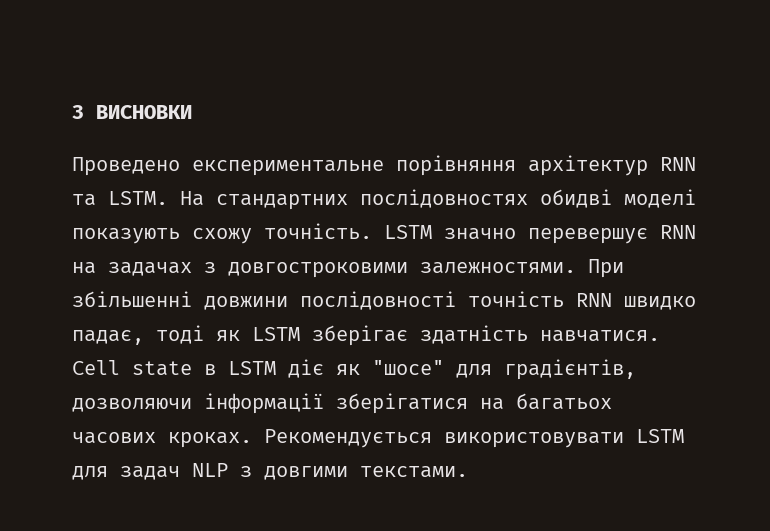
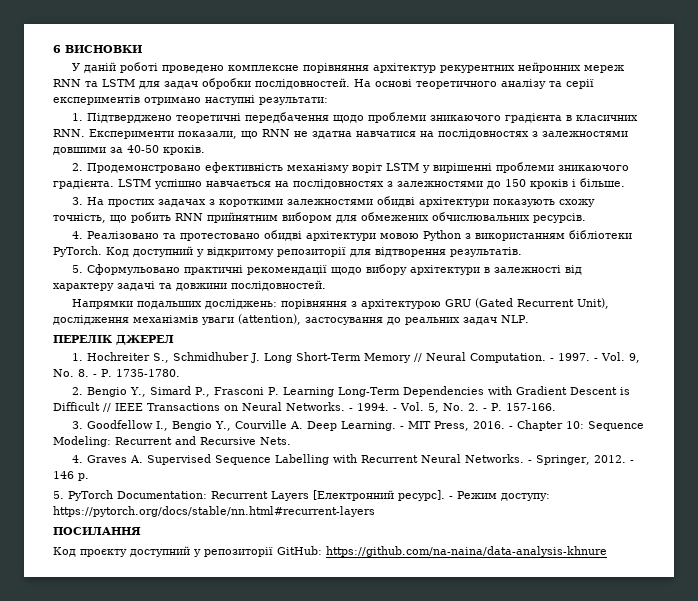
[72,105,84,119] 3 -> [53,45,61,53] 6
[72,155,696,176] [72,189,696,210] [72,223,696,244] [72,259,624,278] [72,291,696,310] [72,325,660,346] [72,359,636,380] [72,393,612,414] [72,429,684,448] [72,463,468,480] Проведено експериментальне порівняння архітектур RNN та LSTM. На стандартних послідовностях обидві моделі показують схожу точність. LSTM значно перевершує RNN на задачах з довгостроковими залежностями. При збільшенні довжини послідовності точність RNN швидко падає, тоді як LSTM зберігає здатність навчатися. Cell state в LSTM діє як "шосе" для градієнтів, дозволяючи інформації зберігатися на багатьох часових кроках. Рекомендується використовувати LSTM для задач NLP з довгими текстами. -> [72,62,625,73] [53,78,594,89] [53,95,328,105] [72,112,639,123] [53,129,628,139] [53,145,205,155] [72,162,630,173] [53,178,625,189] [72,196,596,207] [53,212,586,223] [72,230,633,241] [53,246,522,257] [72,264,583,275] [53,280,326,291] [72,298,610,309] [53,314,529,325] [53,334,174,345] [72,352,641,363] [53,369,180,377] [72,386,631,397] [53,402,556,413] [72,420,645,431] [53,436,291,447] [72,454,635,465] [53,471,89,481] [53,490,550,501] [53,506,375,517] [53,527,141,535] [53,546,607,557] У даній роботі проведено комплексне порівняння архітектур рекурентних нейронних мереж RNN та LSTM для задач обробки послідовностей. На основі теоретичного аналізу та серії експериментів отримано наступні результати: // 1. Підтверджено теоретичні передбачення щодо проблеми зникаючого градієнта в класичних RNN. Експерименти показали, що RNN не здатна навчатися на послідовностях з залежностями довшими за 40-50 кроків. // 2. Продемонстровано ефективність механізму воріт LSTM у вирішенні проблеми зникаючого градієнта. LSTM успішно навчається на послідовностях з залежностями до 150 кроків і більше. // 3. На простих задачах з короткими залежностями обидві архітектури показують схожу точність, що робить RNN прийнятним вибором для обмежених обчислювальних ресурсів. // 4. Реалізовано та протестовано обидві архітектури мовою Python з використанням бібліотеки PyTorch. Код доступний у відкритому репозиторії для відтворення результатів. // 5. Сформульовано практичні рекомендації щодо вибору архітектури в залежності від характеру задачі та довжини послідовностей. // Напрямки подальших досліджень: порівняння з архітектурою GRU (Gated Recurrent Unit), дослідження механізмів уваги (attention), застосування до реальних задач NLP. // ПЕРЕЛІК ДЖЕРЕЛ // 1. Hochreiter S., Schmidhuber J. Long Short-Term Memory // Neural Computation. - 1997. - Vol. 9, No. 8. - P. 1735-1780. // 2. Bengio Y., Simard P., Frasconi P. Learning Long-Term Dependencies with Gradient Descent is Difficult // IEEE Transactions on Neural Networks. - 1994. - Vol. 5, No. 2. - P. 157-166. // 3. Goodfellow I., Bengio Y., Courville A. Deep Learning. - MIT Press, 2016. - Chapter 10: Sequence Modeling: Recurrent and Recursive Nets. // 4. Graves A. Supervised Sequence Labelling with Recurrent Neural Networks. - Springer, 2012. - 146 p. // 5. PyTorch Documentation: Recurrent Layers [Електронний ресурс]. - Режим доступу: https://pytorch.org/docs/stable/nn.html#recurrent-layers // ПОСИЛАННЯ // Код проєкту доступний у репозиторії GitHub: https://github.com/na-naina/data-analysis-khnure

